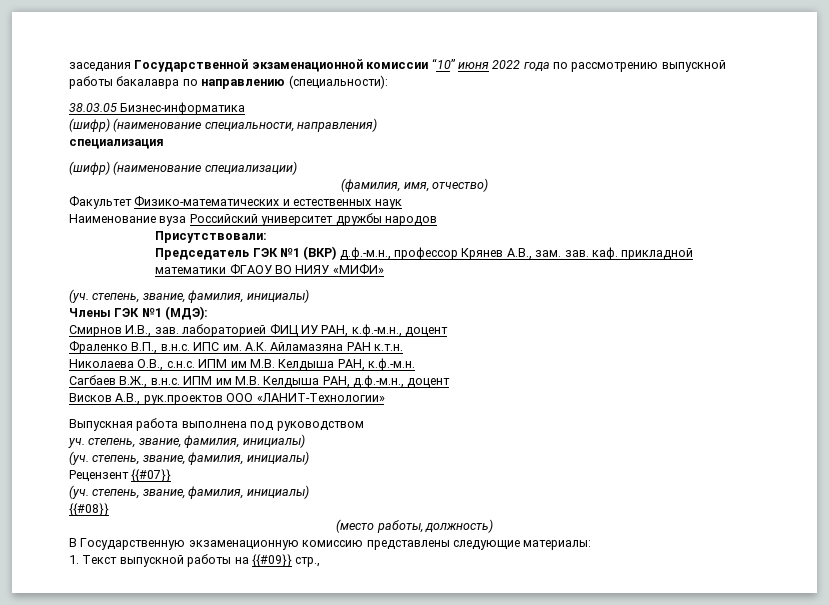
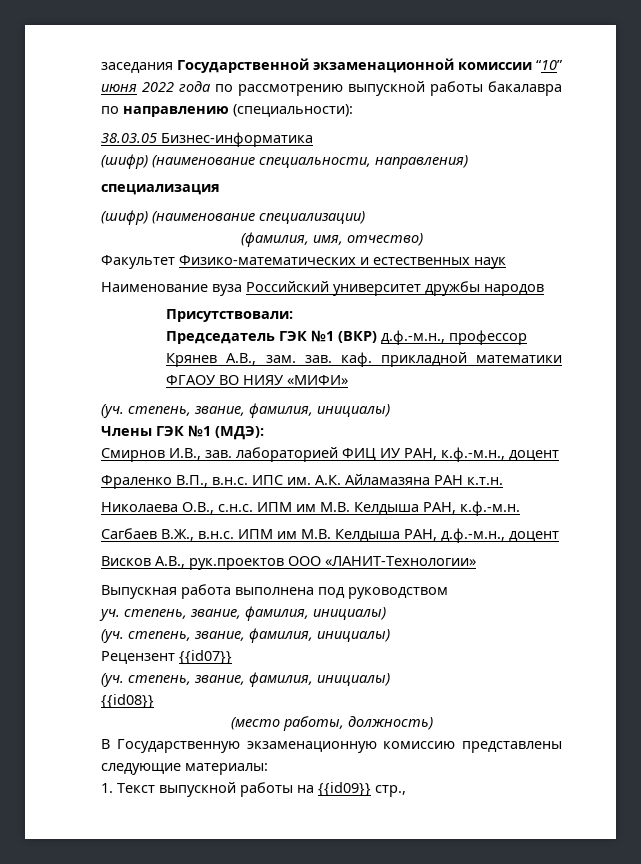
[131,469,172,482] [69,485,309,499] [69,503,109,516] {{#07}} // (уч. степень, звание, фамилия, инициалы) // {{#08}} -> [179,650,232,665] [101,672,390,687] [101,694,154,709] {{id07}} // (уч. степень, звание, фамилия, инициалы) // {{id08}}
[251,554,292,567] {{#09}} -> [318,782,371,797] {{id09}}

